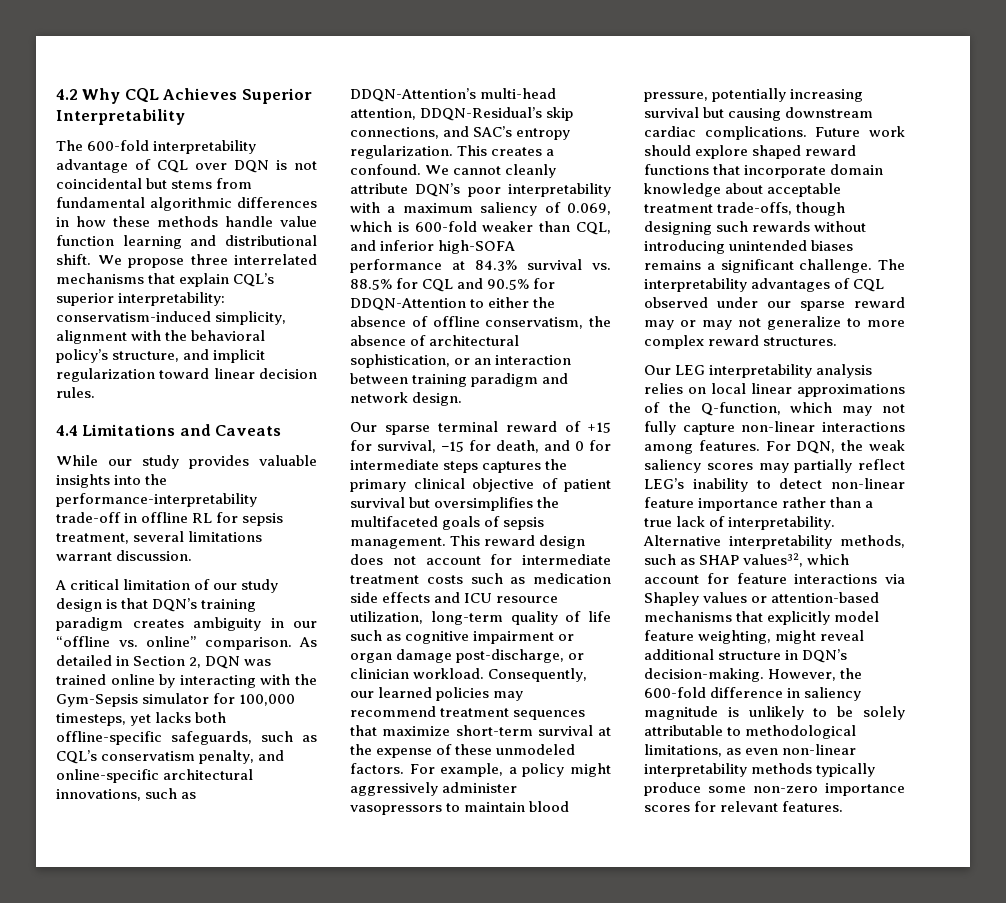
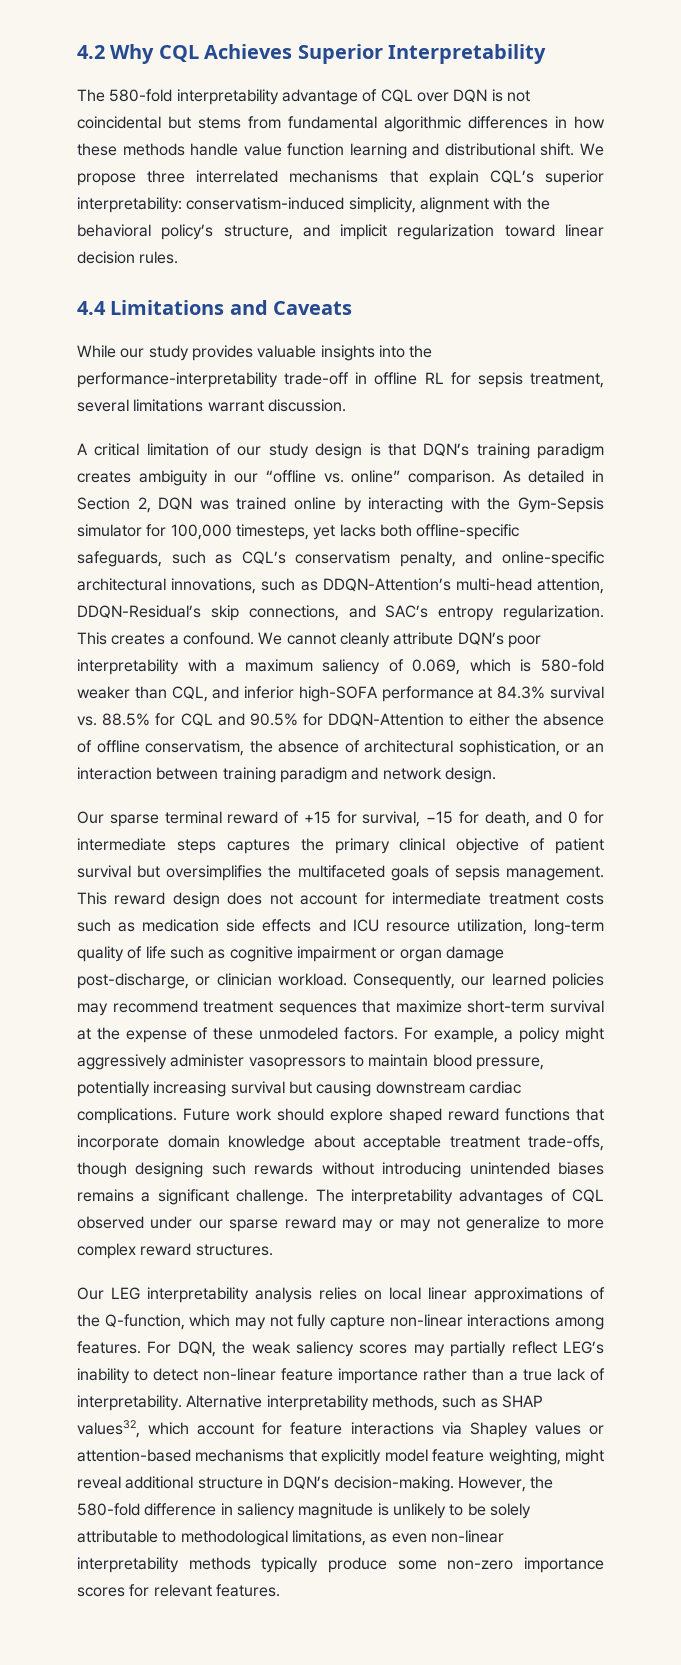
[87,140,150,151] 600-fold -> [109,89,173,102] 580-fold
[414,221,477,232] 600-fold -> [540,659,604,672] 580-fold
[644,687,706,698] 600-fold -> [77,1503,140,1516] 580-fold

